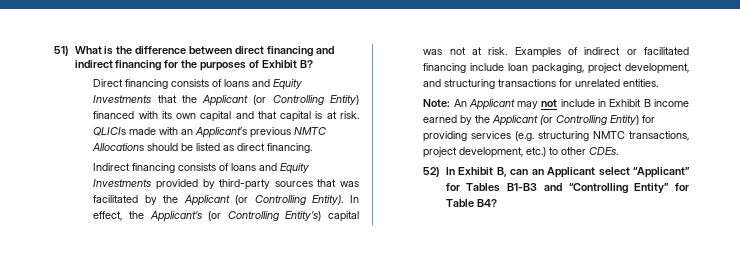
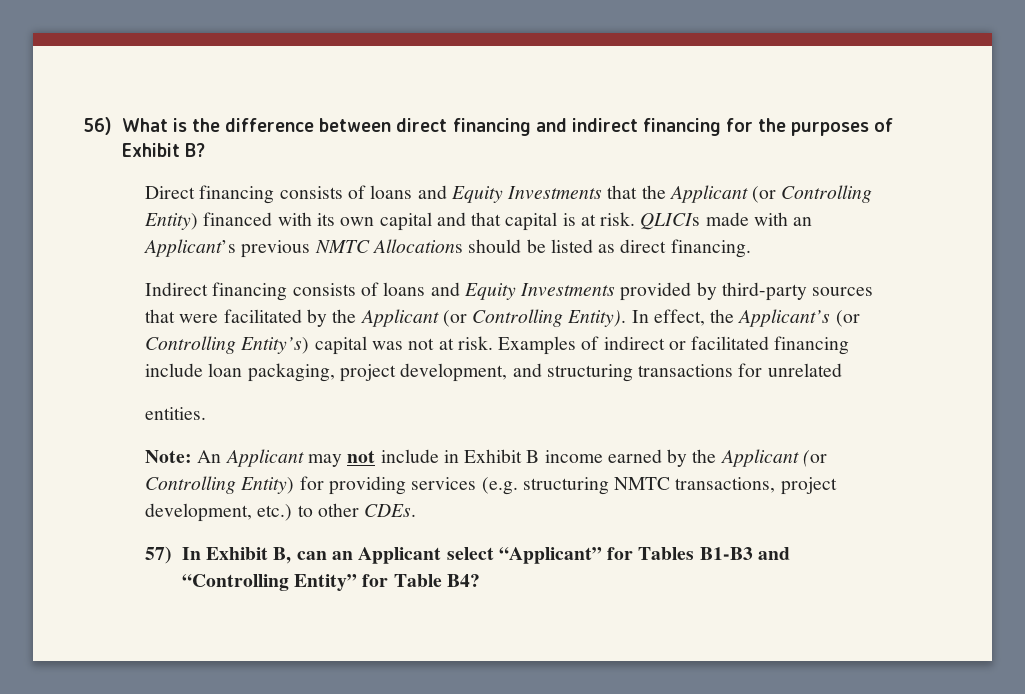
[54,46,69,56] 51) -> [83,117,112,135] 56)
[339,181,359,187] was -> [179,314,219,323] were
(621, 83) none -> (842, 370) //
[423,167,441,177] 52) -> [145,546,173,564] 57)

